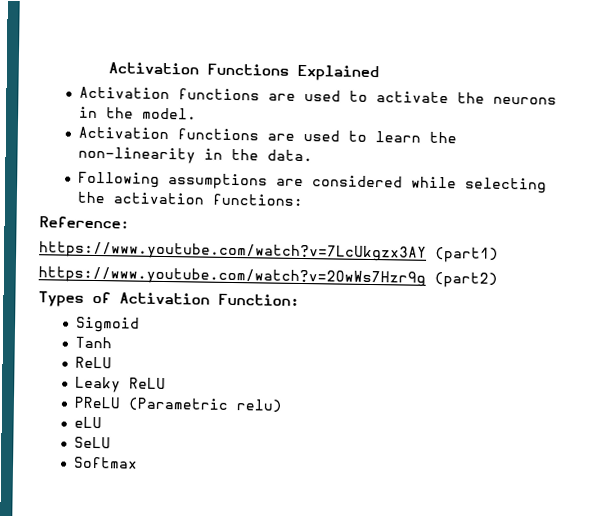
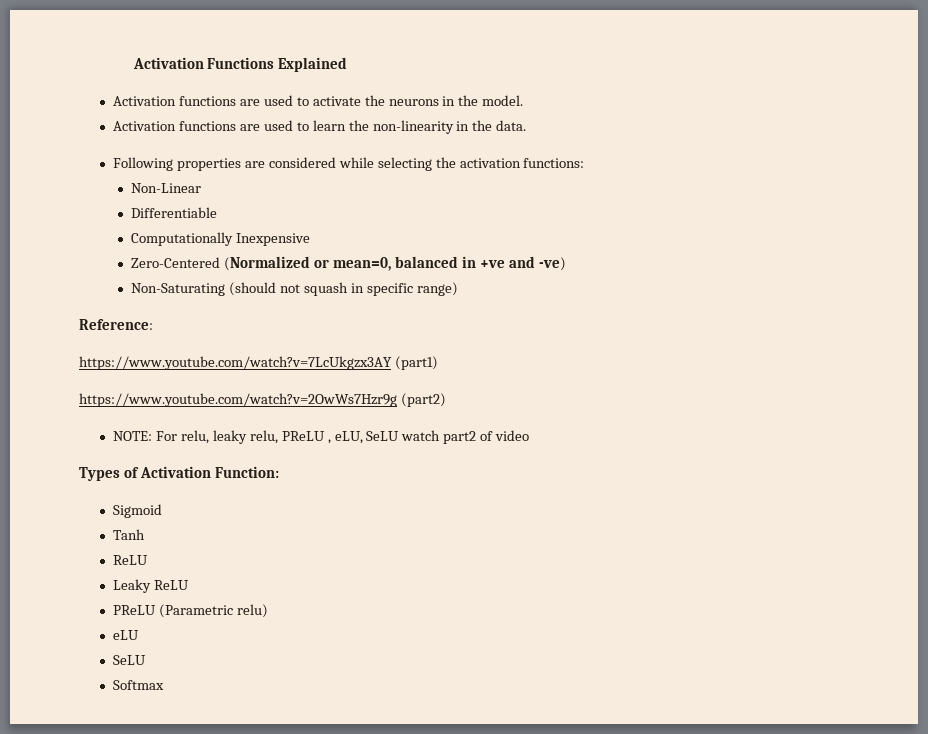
[167,173,268,190] assumptions -> [177,158,242,171] properties
(303, 200) none -> [131,183,202,193] [131,207,218,218] [131,232,311,246] [131,256,566,271] [131,282,458,296] // Non-Linear // Differentiable // Computationally Inexpensive // Zero-Centered (Normalized or mean=0, balanced in +ve and -ve) // Non-Saturating (should not squash in specific range)
(498, 279) none -> [113,430,530,444] // NOTE: For relu, leaky relu, PReLU , eLU, SeLU watch part2 of video

